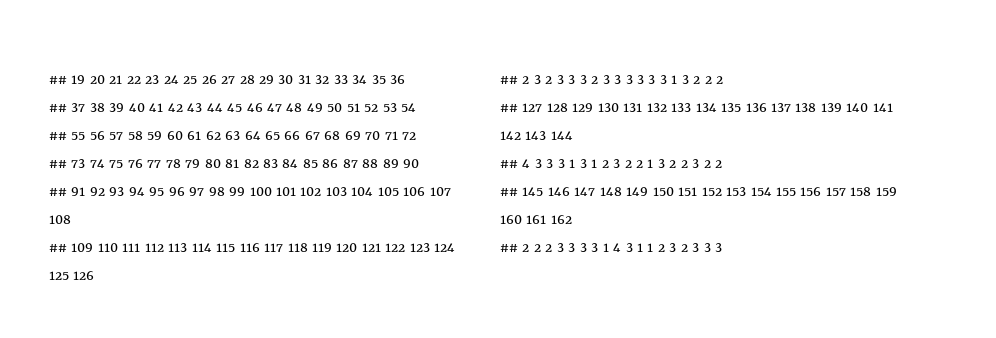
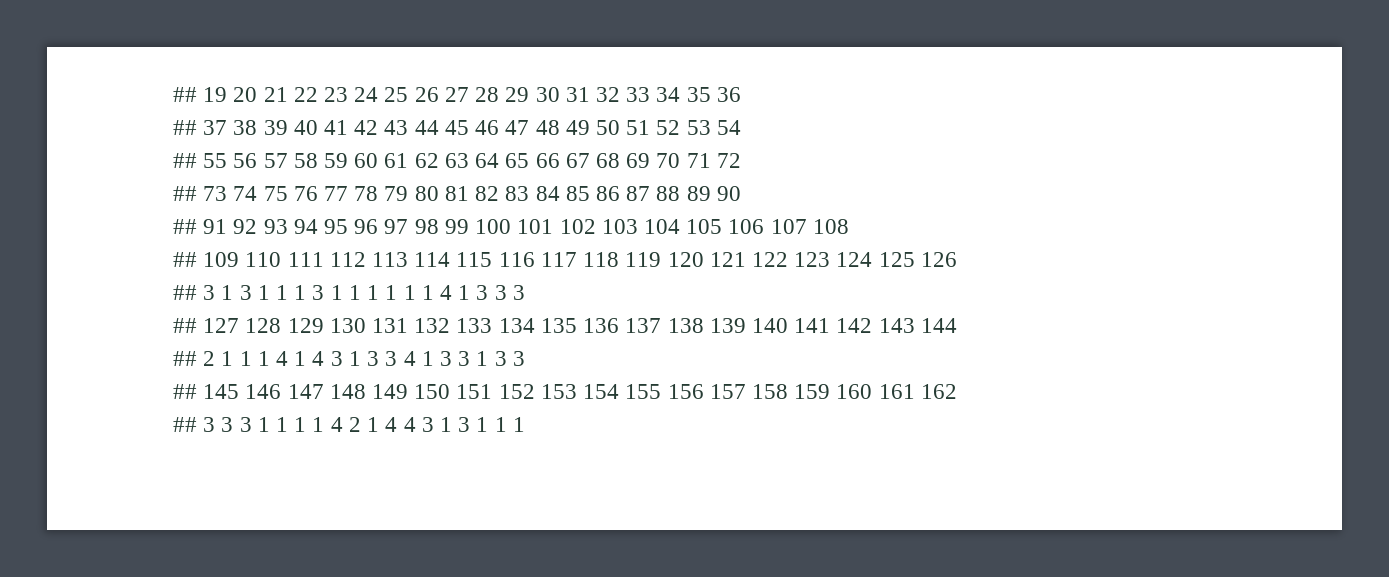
[522,75,724,84] 2 3 2 3 3 3 2 3 3 3 3 3 3 1 3 2 2 2 -> [203,285,525,300] 3 1 3 1 1 1 3 1 1 1 1 1 1 4 1 3 3 3
[522,159,723,168] 4 3 3 3 1 3 1 2 3 2 2 1 3 2 2 3 2 2 -> [203,351,525,366] 2 1 1 1 4 1 4 3 1 3 3 4 1 3 3 1 3 3
[522,243,723,252] 2 2 2 3 3 3 3 1 4 3 1 1 2 3 2 3 3 3 -> [203,417,525,432] 3 3 3 1 1 1 1 4 2 1 4 4 3 1 3 1 1 1

